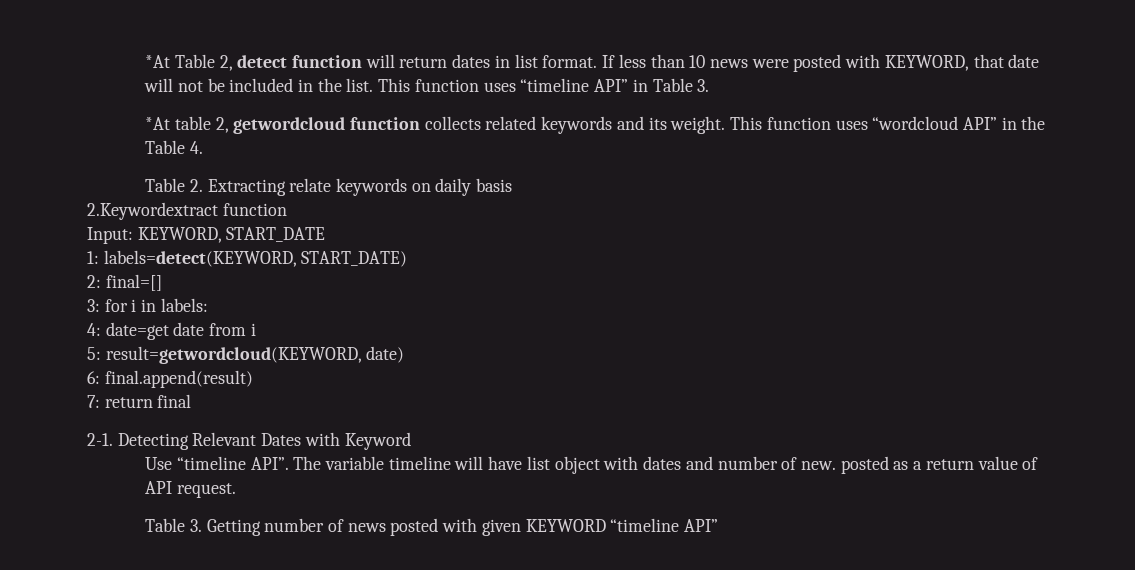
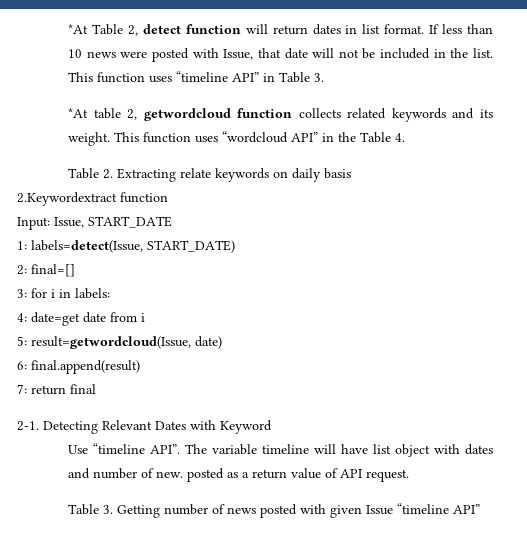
[884,55,969,71] KEYWORD, -> [223,49,254,60] Issue,
[137,227,222,243] KEYWORD, -> [54,217,84,228] Issue,
[103,250,297,267] labels=detect(KEYWORD, -> [31,240,143,253] labels=detect(Issue,
[105,346,362,364] result=getwordcloud(KEYWORD, -> [31,336,191,349] result=getwordcloud(Issue,
[525,519,606,532] KEYWORD -> [366,505,394,515] Issue

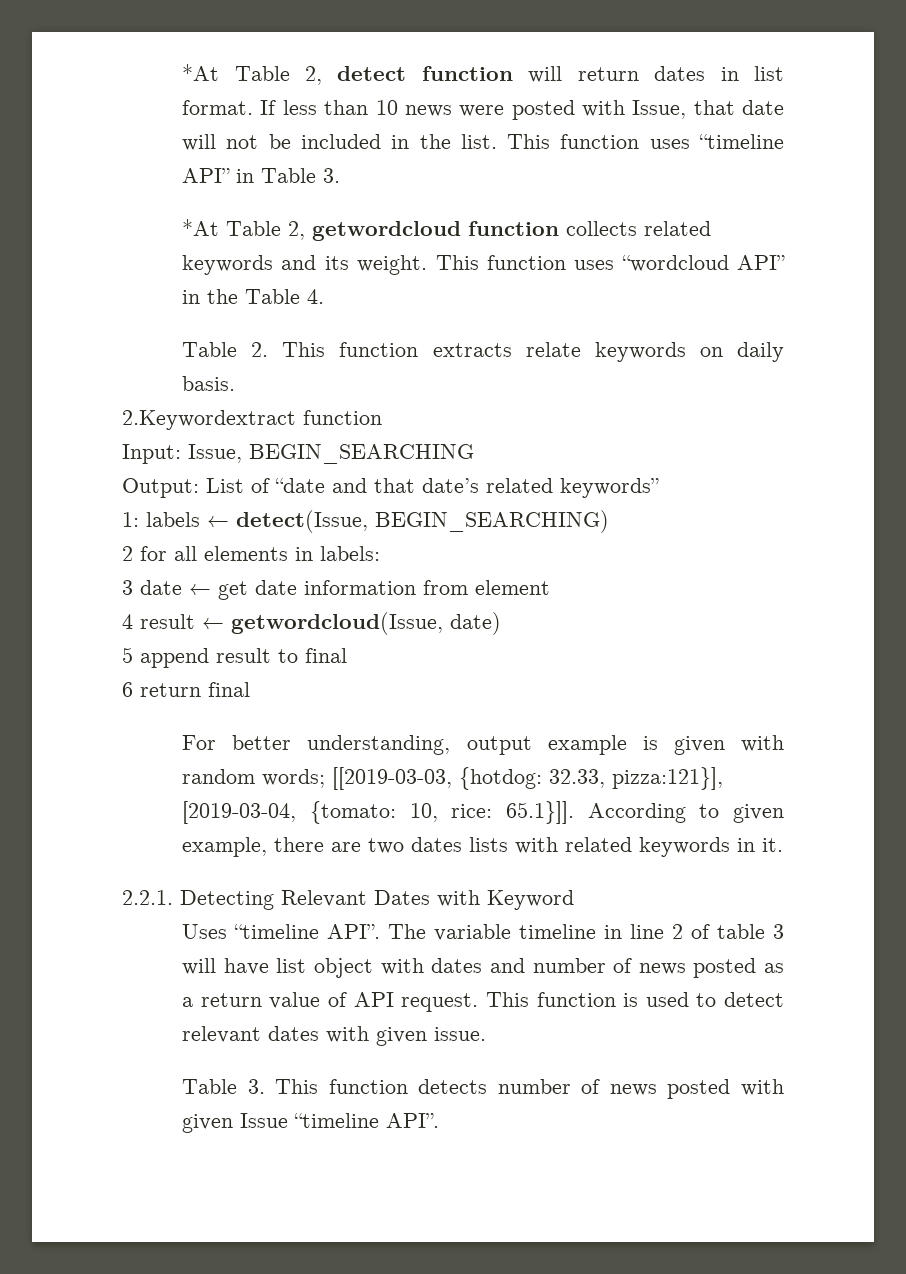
[93,108,121,119] table -> [226,221,282,236] Table
[117,168,177,182] Extracting -> [282,342,512,357] This function extracts
[324,168,352,179] basis -> [182,376,236,391] basis.
[88,216,172,228] [17,240,235,253] [17,264,75,277] [17,288,110,299] [17,312,145,326] [17,336,222,349] [17,360,140,374] [17,384,96,395] [17,421,39,431] START_DATE // 1: labels=detect(Issue, START_DATE) // 2: final=[] // 3: for i in labels: // 4: date=get date from i // 5: result=getwordcloud(Issue, date) // 6: final.append(result) // 7: return final // 2-1. -> [249,444,474,464] [122,478,659,498] [122,510,609,533] [122,546,380,561] [122,580,550,600] [122,612,501,635] [122,647,347,668] [122,682,250,697] [182,735,784,755] [182,767,724,790] [182,801,784,824] [182,837,784,857] [122,890,173,905] BEGIN_SEARCHING // Output: List of “date and that date’s related keywords” // 1: labels ← detect(Issue, BEGIN_SEARCHING) // 2 for all elements in labels: // 3 date ← get date information from element // 4 result ← getwordcloud(Issue, date) // 5 append result to final // 6 return final // For better understanding, output example is given with random words; [[2019-03-03, {hotdog: 32.33, pizza:121}], [2019-03-04, {tomato: 10, rice: 65.1}]]. According to given example, there are two dates lists with related keywords in it. // 2.2.1.
[68,445,89,454] Use -> [182,924,228,939] Uses
(310, 449) none -> [604,924,784,939] in line 2 of table 3
[156,471,184,478] new. -> [638,963,686,975] news
[68,504,161,518] // Table 3. Getting -> [485,992,784,1007] [182,1026,487,1046] [182,1079,488,1094] This function is used to detect relevant dates with given issue. // Table 3. This function detects
[453,504,481,514] API” -> [386,1113,440,1128] API”.

